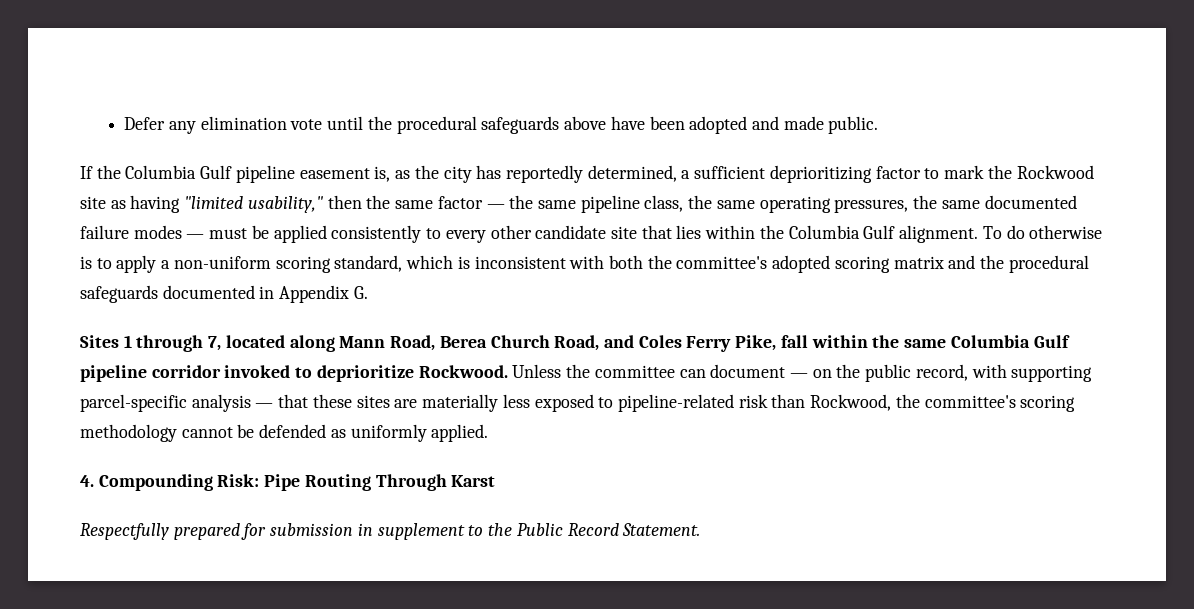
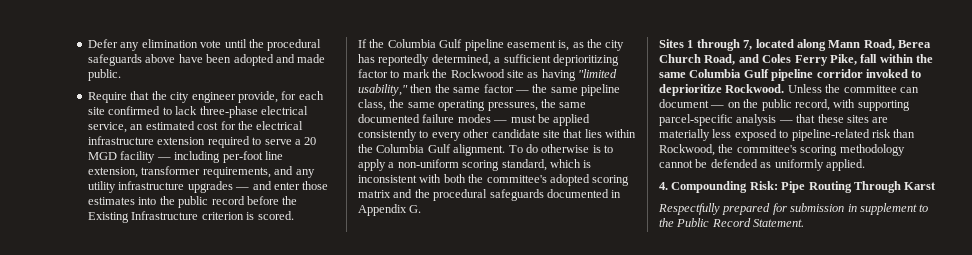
(879, 125) none -> [88,91,324,103] [88,106,308,118] [88,121,304,133] [88,136,317,148] [88,151,283,163] [88,166,315,178] [88,181,329,193] [88,196,298,208] [88,211,294,223] // Require that the city engineer provide, for each site confirmed to lack three-phase electrical service, an estimated cost for the electrical infrastructure extension required to serve a 20 MGD facility — including per-foot line extension, transformer requirements, and any utility infrastructure upgrades — and enter those estimates into the public record before the Existing Infrastructure criterion is scored.

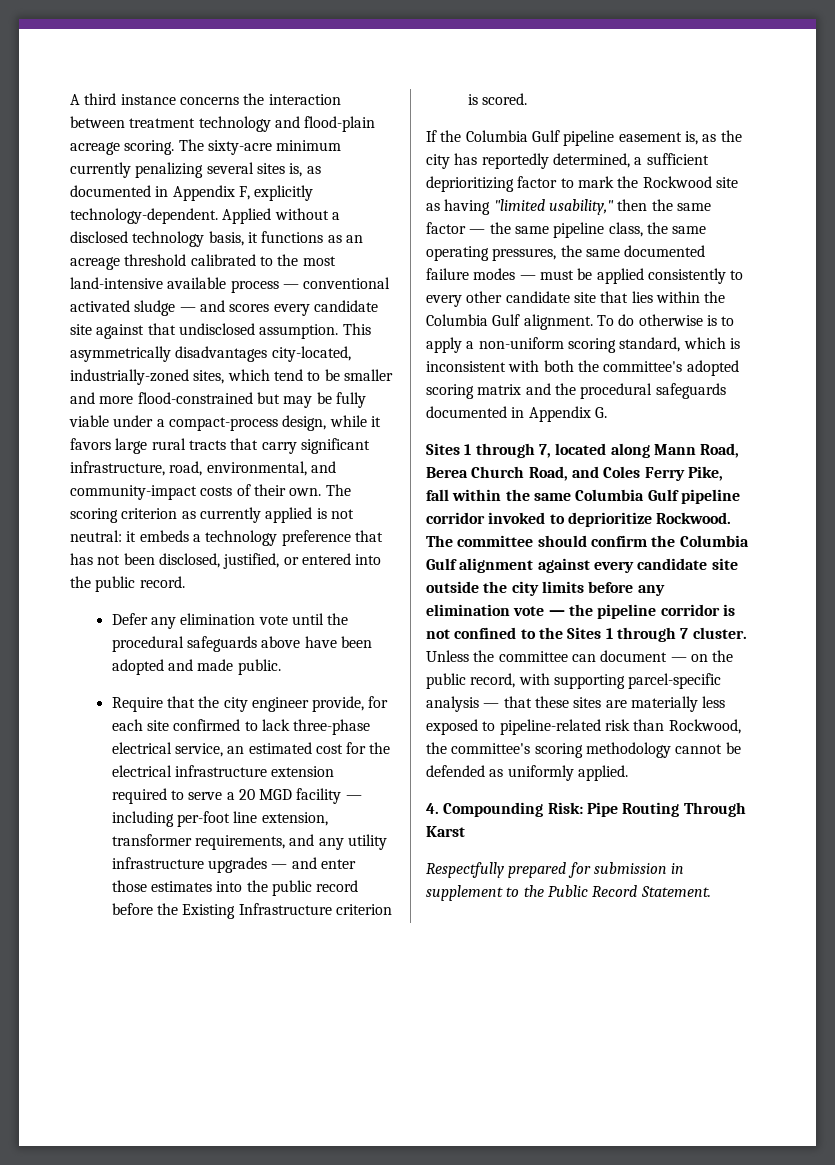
(88, 43) none -> [70,93,341,105] [70,116,376,132] [70,139,342,155] [70,162,321,178] [70,185,314,201] [70,208,340,224] [70,231,363,247] [70,254,336,270] [70,277,391,293] [70,300,378,316] [70,323,371,339] [70,346,351,362] [70,369,393,385] [70,392,366,408] [69,415,381,431] [70,438,370,454] [70,461,336,476] [70,484,351,500] [70,507,354,523] [70,530,383,546] [70,553,382,569] [70,576,185,592] A third instance concerns the interaction between treatment technology and flood-plain acreage scoring. The sixty-acre minimum currently penalizing several sites is, as documented in Appendix F, explicitly technology-dependent. Applied without a disclosed technology basis, it functions as an acreage threshold calibrated to the most land-intensive available process — conventional activated sludge — and scores every candidate site against that undisclosed assumption. This asymmetrically disadvantages city-located, industrially-zoned sites, which tend to be smaller and more flood-constrained but may be fully viable under a compact-process design, while it favors large rural tracts that carry significant infrastructure, road, environmental, and community-impact costs of their own. The scoring criterion as currently applied is not neutral: it embeds a technology preference that has not been disclosed, justified, or entered into the public record. //
(785, 88) none -> [426,535,749,547] [426,558,738,573] [426,581,665,596] [426,604,735,619] [426,627,747,642] The committee should confirm the Columbia Gulf alignment against every candidate site outside the city limits before any elimination vote — the pipeline corridor is not confined to the Sites 1 through 7 cluster.

